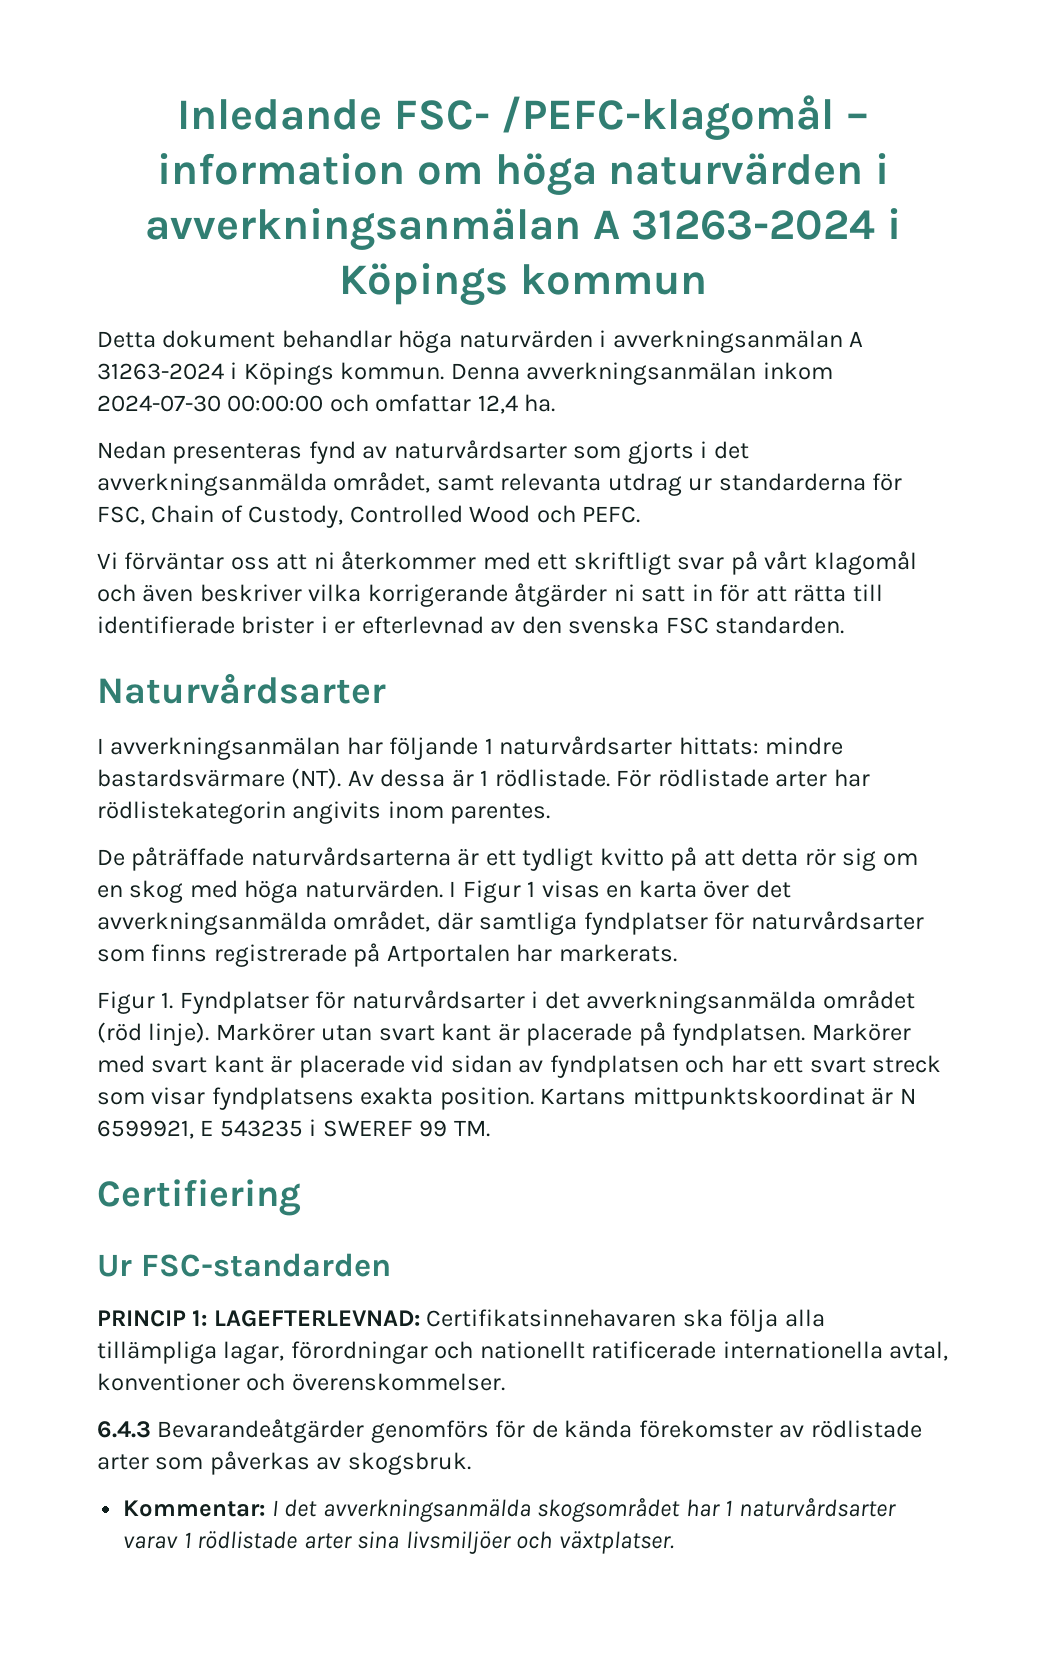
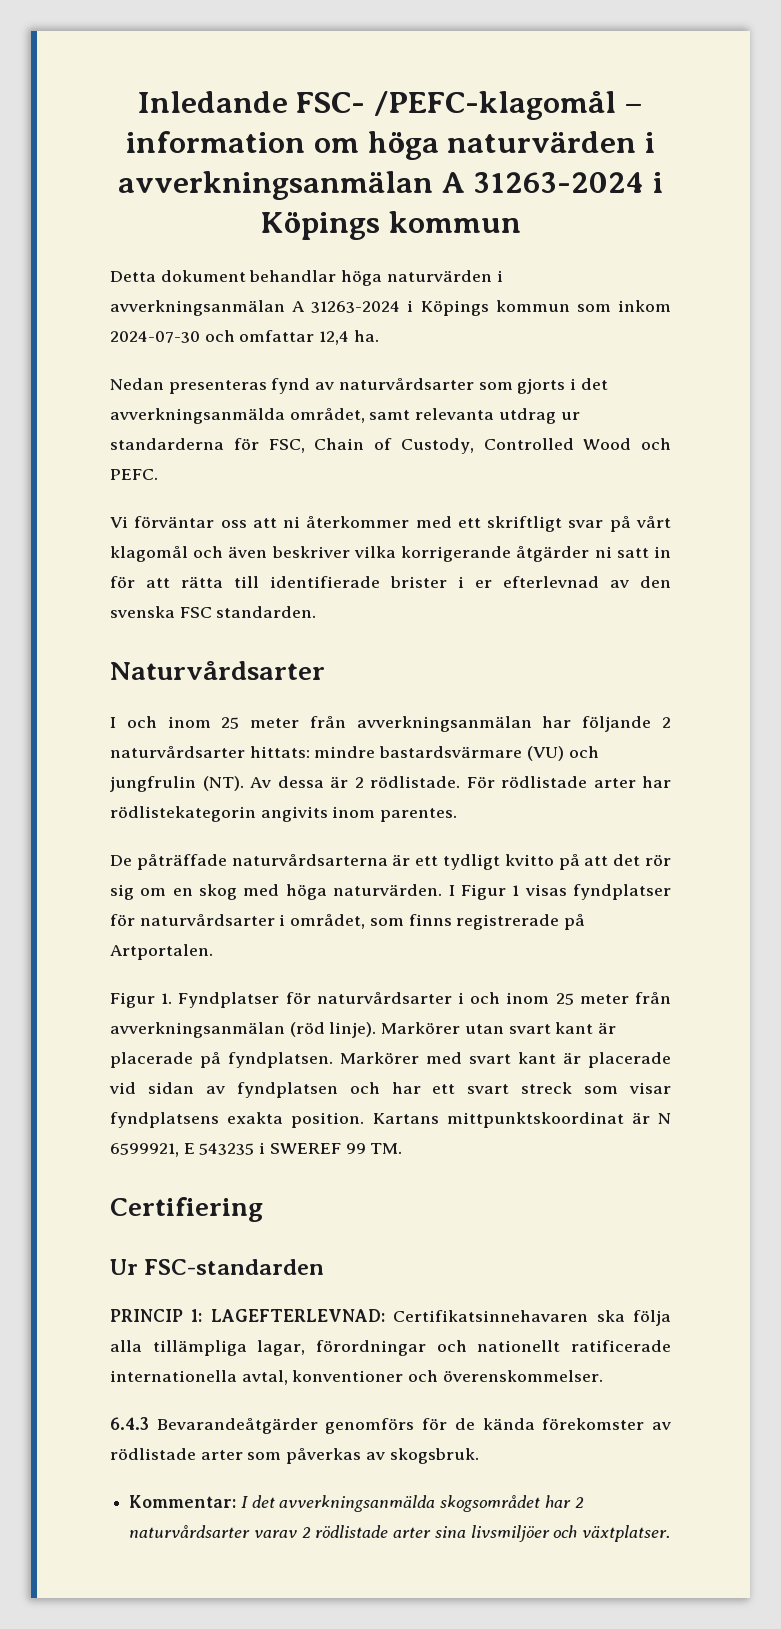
[340,362,757,385] kommun. Denna avverkningsanmälan -> [495,300,611,312] kommun som
[227,395,324,412] 00:00:00 -> (200, 337) none
(104, 746) none -> [126,716,346,729] och inom 25 meter från
[484,738,493,754] 1 -> [662,717,671,728] 2
(285, 778) none -> [526,746,599,761] [110,776,196,792] (VU) och jungfrulin
[480,770,489,786] 1 -> [354,777,364,788] 2
[741,848,799,866] detta -> [613,854,641,866] det
[606,880,791,898] [97,911,578,935] en karta över det avverkningsanmälda området, där samtliga -> (567, 890) none
(924, 920) none -> [279,914,366,929] i området,
[386,944,677,967] Artportalen har markerats. -> [110,944,213,960] Artportalen.
[544,990,915,1014] det avverkningsanmälda området -> [470,992,671,1005] [110,1022,285,1038] och inom 25 meter från avverkningsanmälan
[725,1500,733,1516] 1 -> [574,1497,584,1508] 2
[183,1532,191,1548] 1 -> [301,1527,311,1538] 2

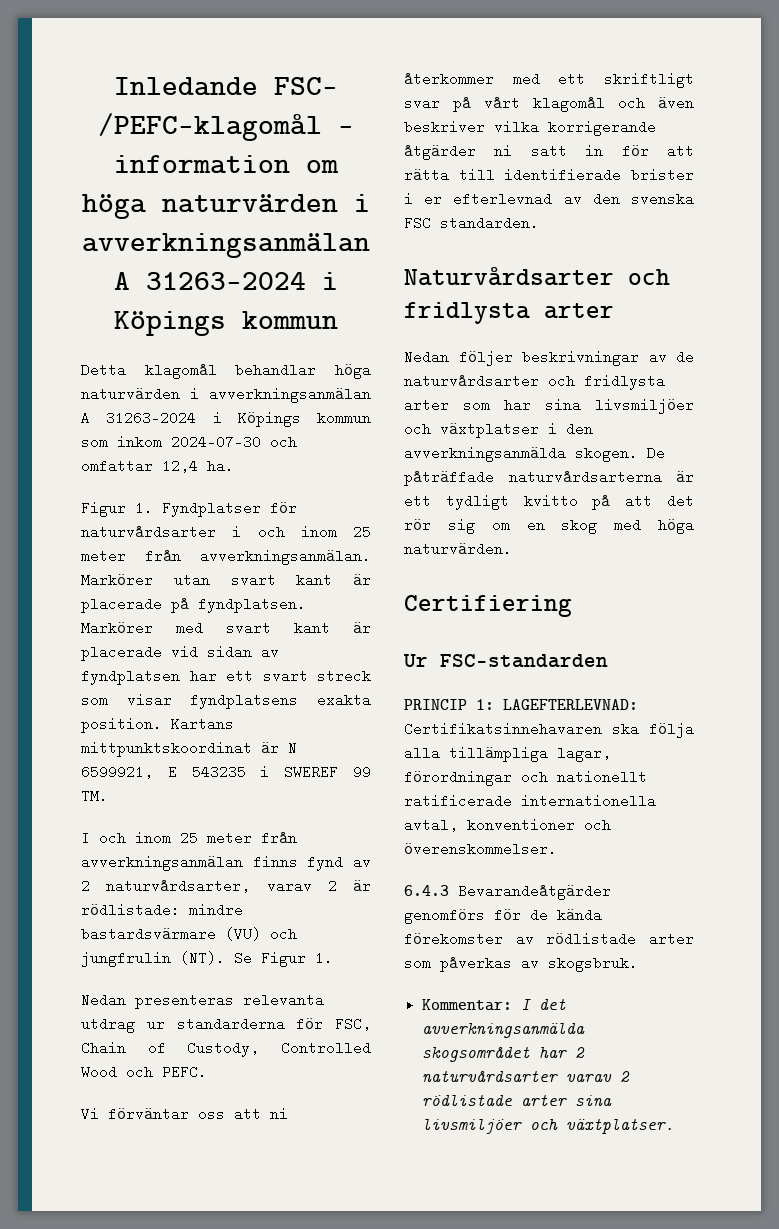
[160,270,246,282] dokument -> [144,363,217,379] klagomål
[110,378,608,394] [110,408,411,424] Nedan presenteras fynd av naturvårdsarter som gjorts i det avverkningsanmälda området, samt -> [81,501,297,517] [81,525,371,539] [81,549,371,565] [81,573,371,587] [81,597,306,613] [81,621,371,635] [81,645,279,661] [81,669,371,685] [81,693,371,709] [81,717,234,733] [81,741,297,757] [81,765,372,779] [81,789,108,803] [81,831,297,845] [81,855,371,871] [81,879,371,893] [81,903,243,917] [81,927,297,941] [81,951,333,967] [81,993,234,1009] Figur 1. Fyndplatser för naturvårdsarter i och inom 25 meter från avverkningsanmälan. Markörer utan svart kant är placerade på fyndplatsen. Markörer med svart kant är placerade vid sidan av fyndplatsen har ett svart streck som visar fyndplatsens exakta position. Kartans mittpunktskoordinat är N 6599921, E 543235 i SWEREF 99 TM. // I och inom 25 meter från avverkningsanmälan finns fynd av 2 naturvårdsarter, varav 2 är rödlistade: mindre bastardsvärmare (VU) och jungfrulin (NT). Se Figur 1. // Nedan presenteras
[110,716,671,732] [110,746,599,761] [110,776,671,792] [110,806,458,822] // I och inom 25 meter från avverkningsanmälan har följande 2 naturvårdsarter hittats: mindre bastardsvärmare (VU) och jungfrulin (NT). Av dessa är 2 rödlistade. För rödlistade arter har rödlistekategorin angivits inom parentes. // -> [628,269,670,285] [404,302,614,324] [404,350,694,366] [404,374,665,390] [404,398,694,414] [404,422,593,438] [404,446,638,462] och fridlysta arter // Nedan följer beskrivningar av de naturvårdsarter och fridlysta arter som har sina livsmiljöer och växtplatser i den avverkningsanmälda skogen.
[448,884,671,900] [110,914,586,930] [110,944,213,960] [110,992,671,1008] [110,1022,617,1038] [110,1052,671,1068] [109,1082,671,1098] [110,1112,671,1128] [110,1142,403,1157] I Figur 1 visas fyndplatser för naturvårdsarter i området, som finns registrerade på Artportalen. // Figur 1. Fyndplatser för naturvårdsarter i och inom 25 meter från avverkningsanmälan (röd linje). Markörer utan svart kant är placerade på fyndplatsen. Markörer med svart kant är placerade vid sidan av fyndplatsen och har ett svart streck som visar fyndplatsens exakta position. Kartans mittpunktskoordinat är N 6599921, E 543235 i SWEREF 99 TM. -> (512, 549) none

